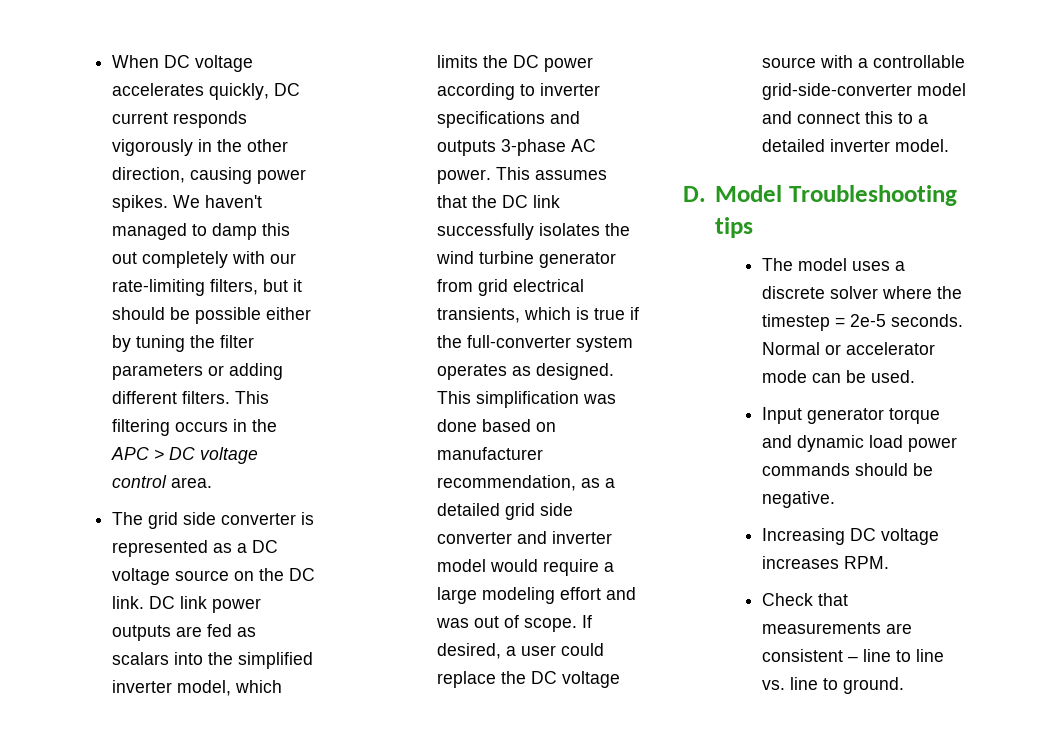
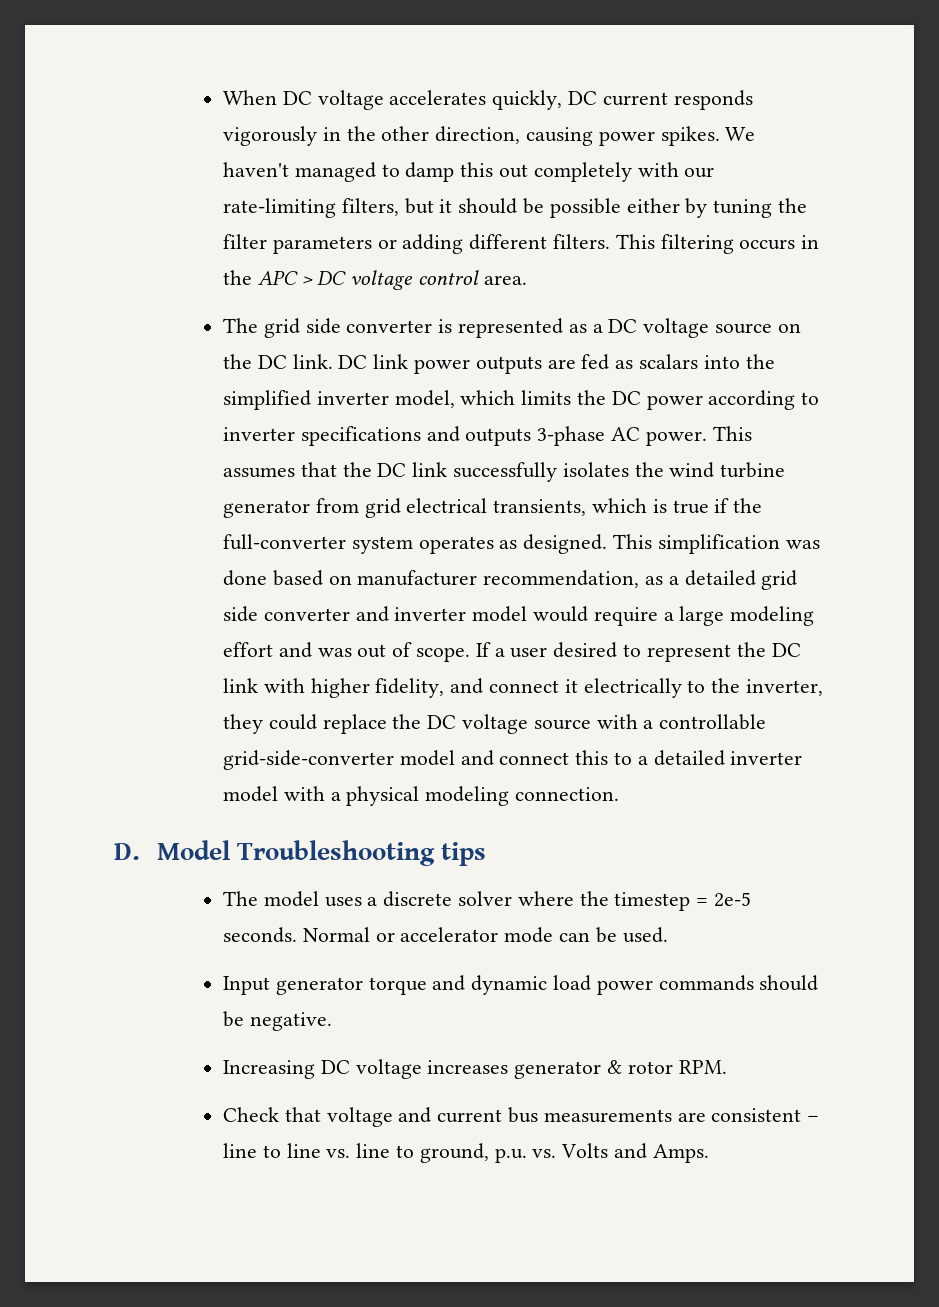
[436,643,501,659] desired, -> (491, 649) none
(556, 650) none -> [553,642,801,662] [223,678,824,698] [223,714,264,734] desired to represent the DC link with higher fidelity, and connect it electrically to the inverter, they
[894,139,949,152] model. -> [223,786,620,806] model with a physical modeling connection.
(839, 562) none -> [514,1060,673,1079] generator & rotor
(848, 599) none -> [326,1107,539,1127] voltage and current bus
[842,677,904,694] ground. -> [419,1143,709,1163] ground, p.u. vs. Volts and Amps.

